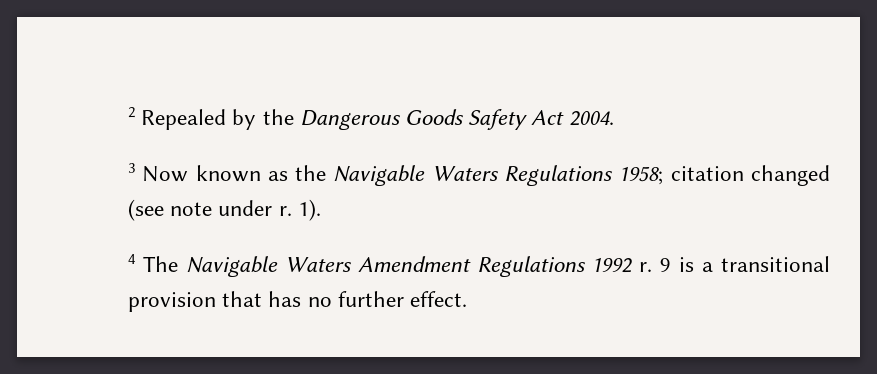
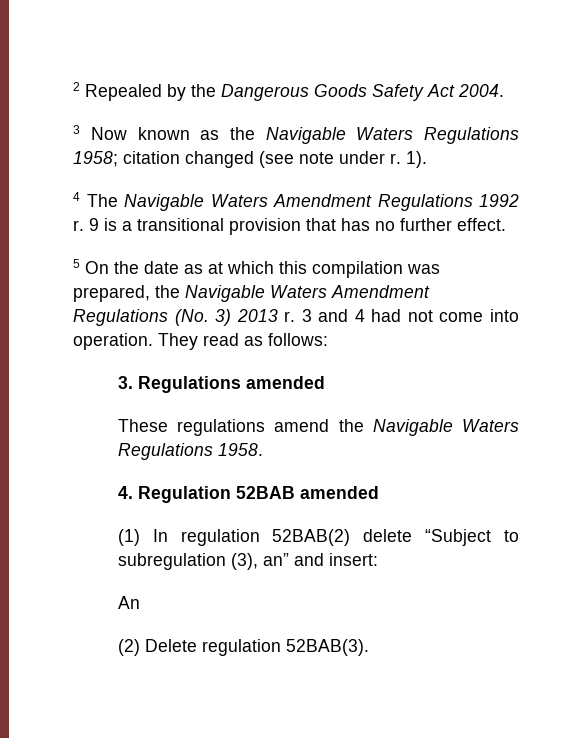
(467, 299) none -> [73,259,441,278] [73,285,431,302] [73,309,519,326] [73,333,329,350] [117,376,325,393] [117,419,519,436] [117,443,263,460] [117,486,379,503] [117,529,519,546] [117,553,378,570] [117,596,140,609] [117,639,369,656] // 5 On the date as at which this compilation was prepared, the Navigable Waters Amendment Regulations (No. 3) 2013 r. 3 and 4 had not come into operation. They read as follows: // 3. Regulations amended // These regulations amend the Navigable Waters Regulations 1958. // 4. Regulation 52BAB amended // (1) In regulation 52BAB(2) delete “Subject to subregulation (3), an” and insert: // An // (2) Delete regulation 52BAB(3).

